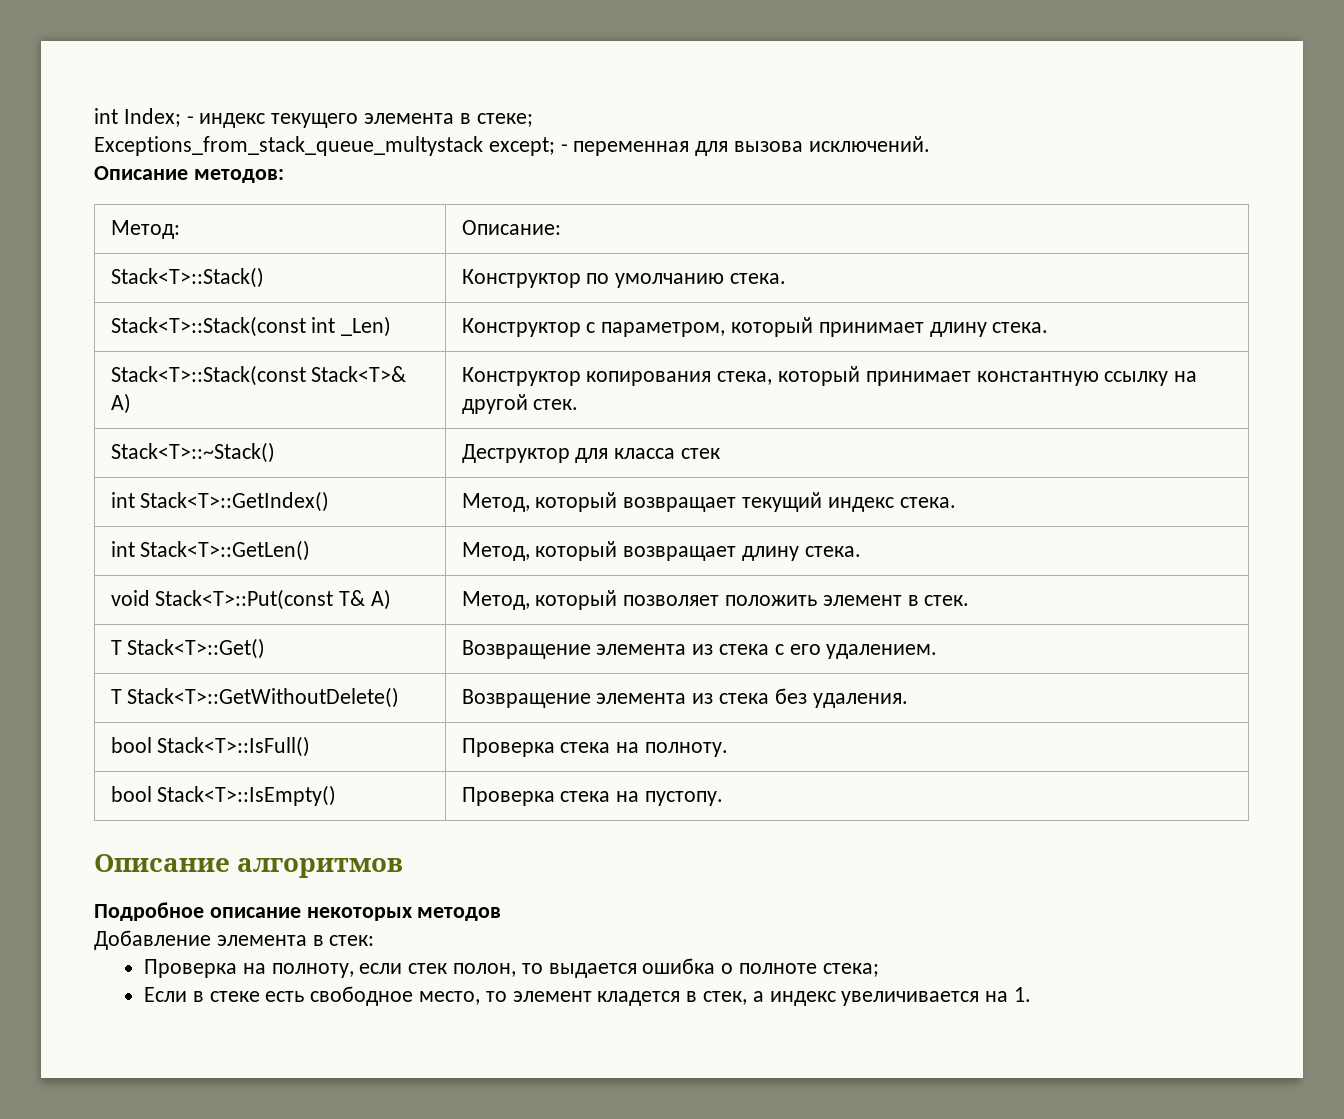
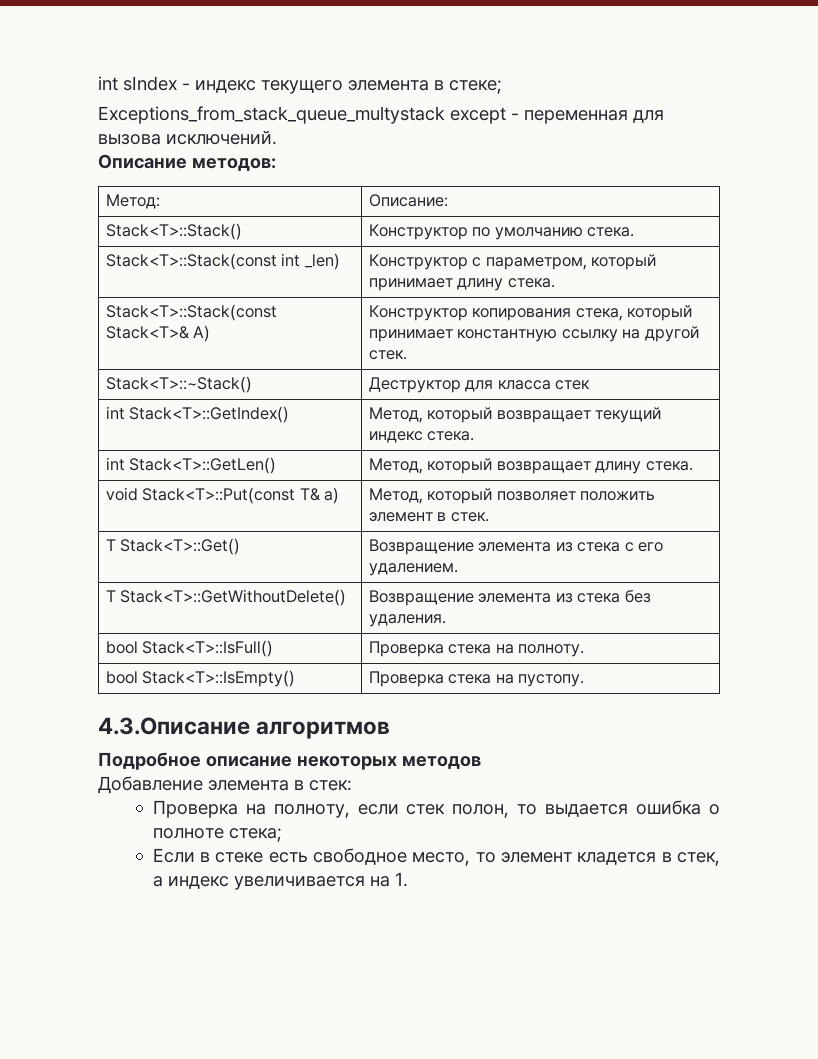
[94,108,181,127] int Index; -> [98,76,177,91] int sIndex
[488,137,555,156] except; -> [450,107,506,124] except
[341,316,392,337] _Len) -> [303,253,340,270] _len)
[371,589,392,610] A) -> [324,487,340,504] a)
[94,854,230,872] Описание -> [98,717,250,735] 4.3.Описание

